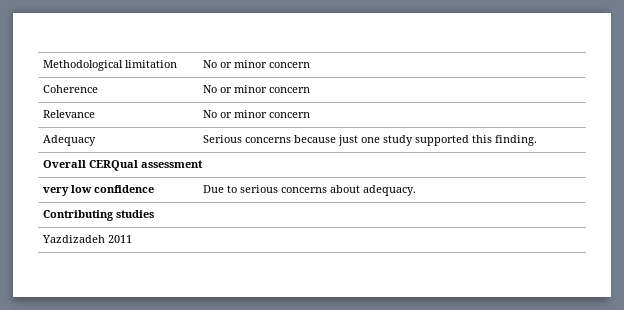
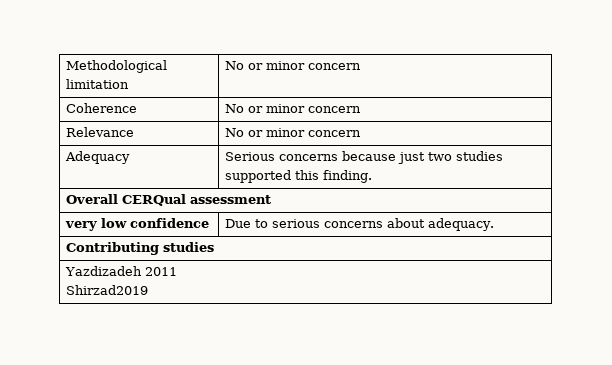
[361,135,414,146] one study -> [427,151,503,161] two studies
(133, 239) none -> [65,285,148,295] // Shirzad2019

